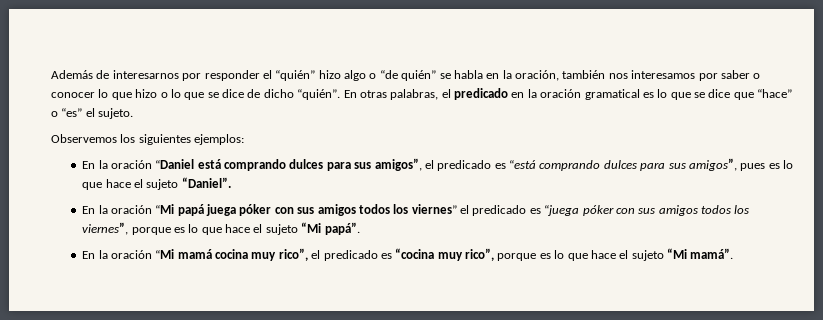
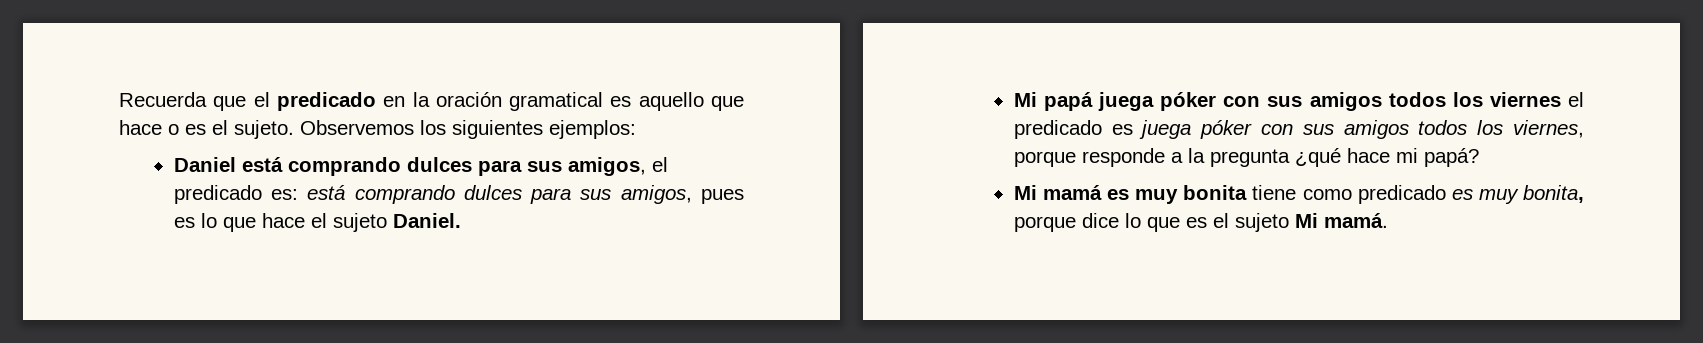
[51,70,761,81] [51,89,439,100] Además de interesarnos por responder el “quién” hizo algo o “de quién” se habla en la oración, también nos interesamos por saber o conocer lo que hizo o lo que se dice de dicho “quién”. En otras palabras, -> [119,92,247,111] Recuerda que
[657,89,793,100] [51,108,83,117] lo que se dice que “hace” o “es” -> [638,92,744,111] [119,120,206,135] aquello que hace o es
(134, 113) // -> (294, 129) none
[82,158,737,171] En la oración “Daniel está comprando dulces para sus amigos”, el predicado es “está comprando dulces para sus amigos”, -> [173,157,668,176] [173,185,692,204] Daniel está comprando dulces para sus amigos, el predicado es: está comprando dulces para sus amigos,
[181,177,231,188] [82,204,175,214] “Daniel”. // En la oración “Mi -> [392,213,461,228] [1013,92,1037,107] Daniel. // Mi
[411,204,750,216] [82,222,360,235] [82,248,734,261] viernes” el predicado es “juega póker con sus amigos todos los viernes”, porque es lo que hace el sujeto “Mi papá”. // En la oración “Mi mamá cocina muy rico”, el predicado es “cocina muy rico”, porque es lo que hace el sujeto “Mi mamá”. -> [1489,92,1584,107] [1013,120,1584,139] [1013,148,1479,167] [1013,185,1584,204] [1013,213,1388,232] viernes el predicado es juega póker con sus amigos todos los viernes, porque responde a la pregunta ¿qué hace mi papá? // Mi mamá es muy bonita tiene como predicado es muy bonita, porque dice lo que es el sujeto Mi mamá.

